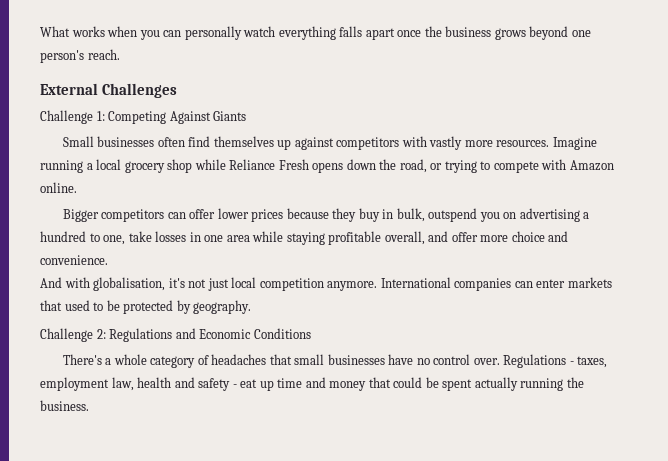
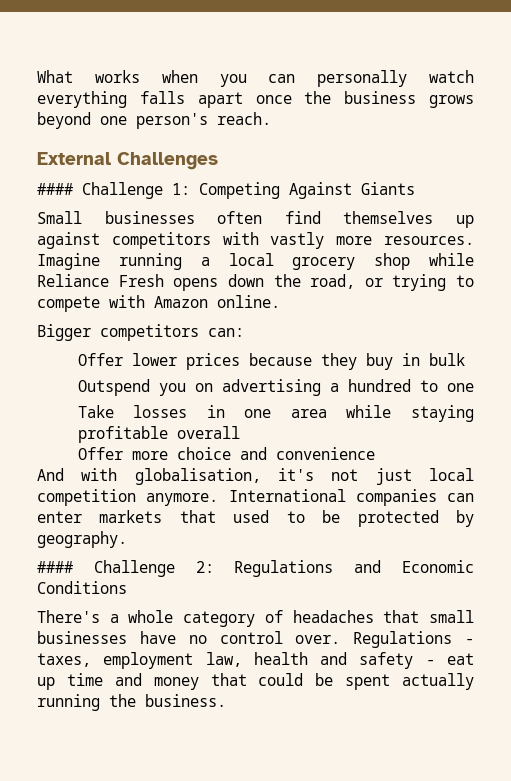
(177, 90) none -> [37,183,73,195] ####
[167,209,216,219] can offer -> [208,328,244,337] [77,353,123,366] can: // Offer
[396,208,478,222] bulk, outspend -> [428,353,465,366] [77,379,150,396] bulk // Outspend
[103,231,152,245] one, take -> [446,383,474,392] [77,405,114,418] one // Take
[384,231,478,245] overall, and offer -> [176,426,240,439] [77,447,123,460] overall // Offer
[40,255,108,265] convenience. -> [275,447,375,460] convenience
(252, 307) none -> [37,561,73,573] ####

